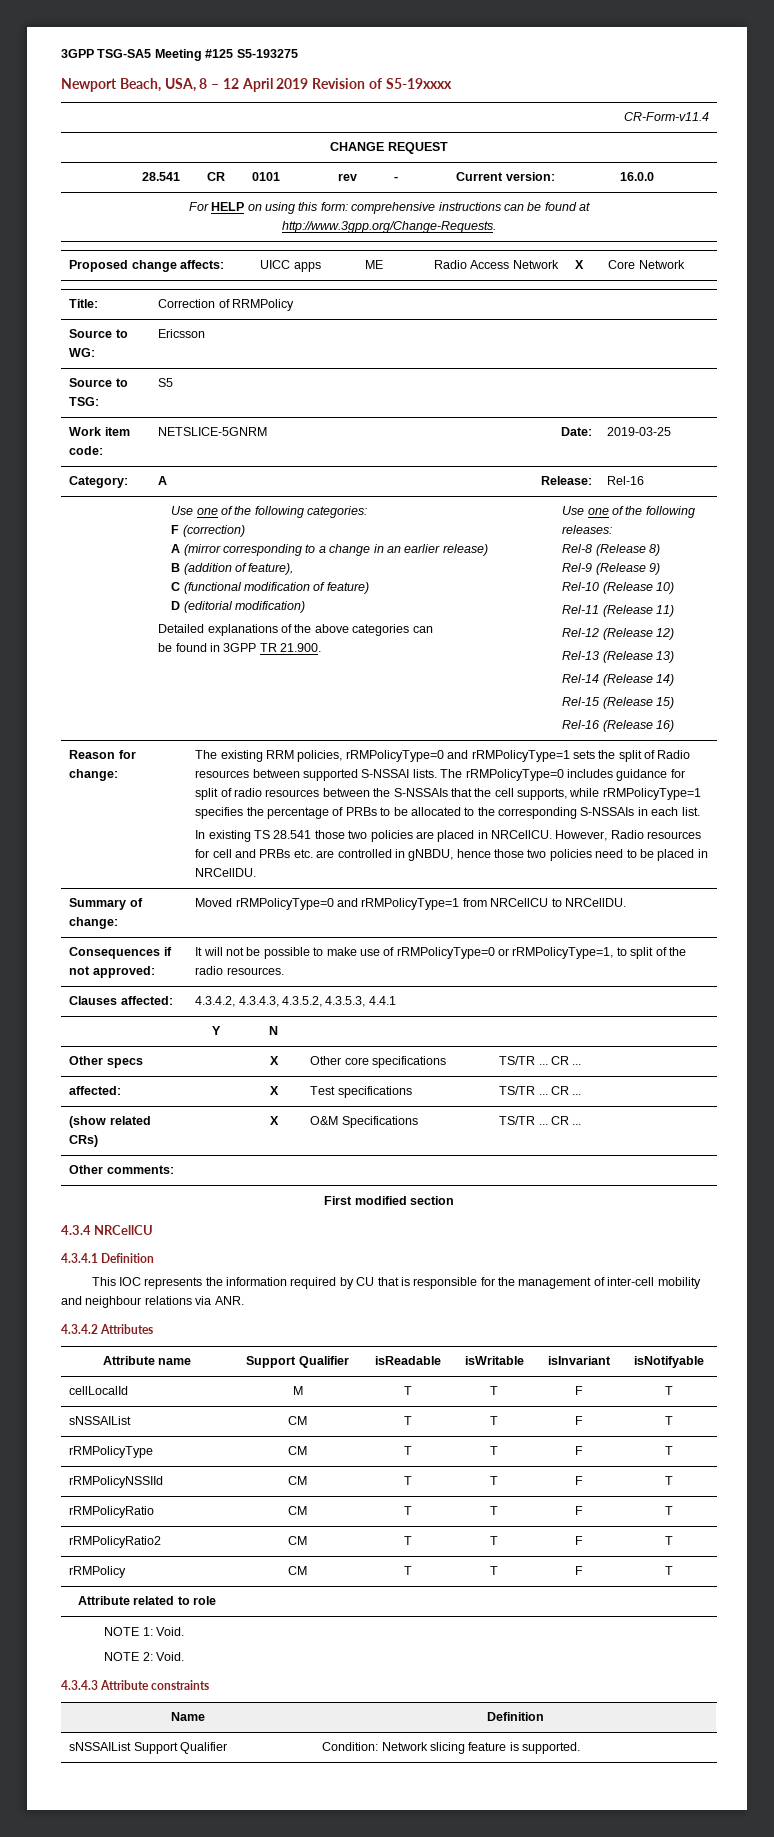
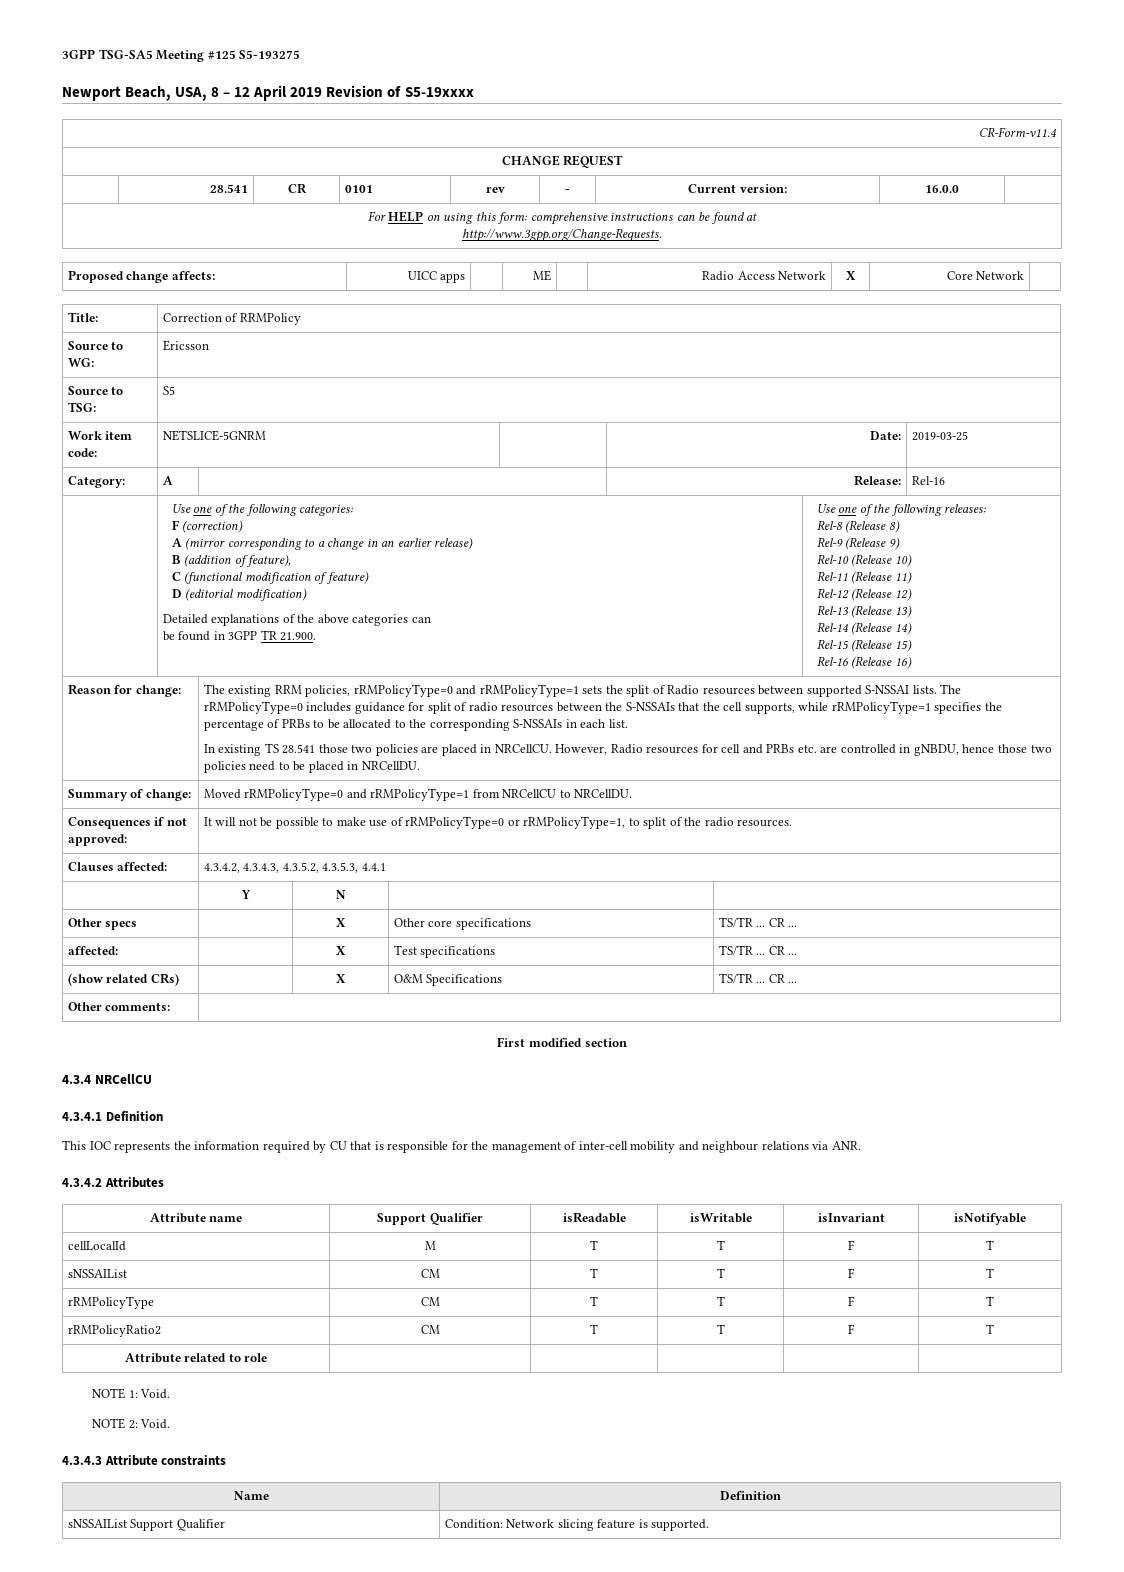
[69,1476,164,1488] [288,1476,307,1485] [403,1476,412,1485] [489,1476,498,1485] [574,1476,583,1485] [665,1476,673,1485] [69,1506,155,1518] [288,1506,307,1515] [403,1506,412,1515] [489,1506,498,1515] [574,1506,583,1515] [665,1506,673,1515] // rRMPolicyNSSIId | CM | T | T | F | T // rRMPolicyRatio | CM | T | T | F | T -> (994, 1301) none
[69,1566,127,1578] [288,1566,307,1575] [403,1566,412,1575] [489,1566,498,1575] [574,1566,583,1575] [665,1566,673,1575] // rRMPolicy | CM | T | T | F | T -> (994, 1329) none

